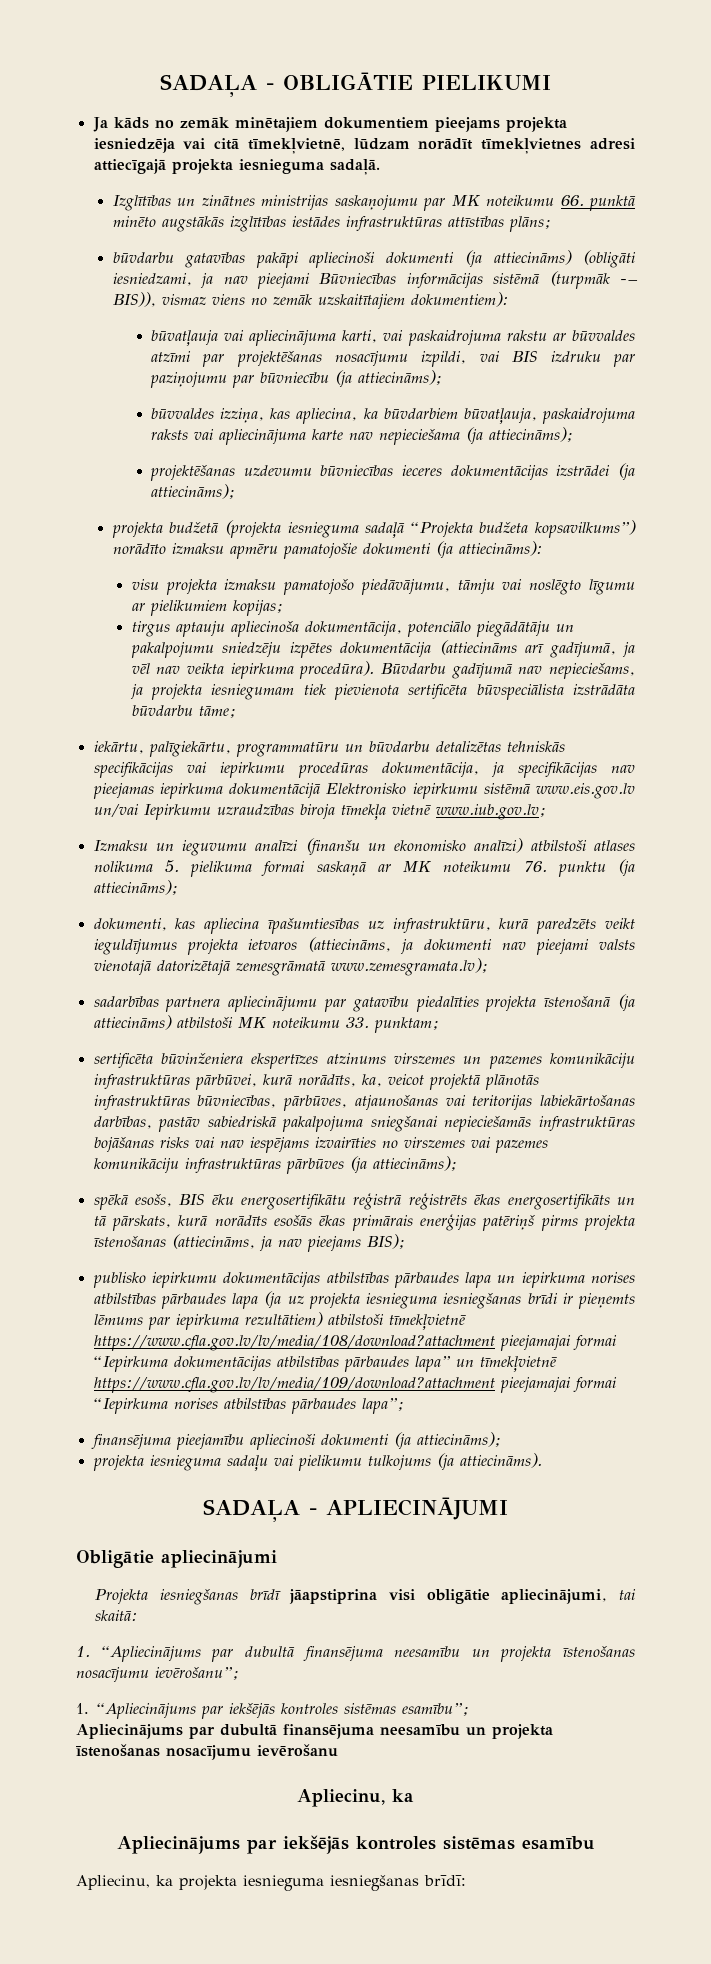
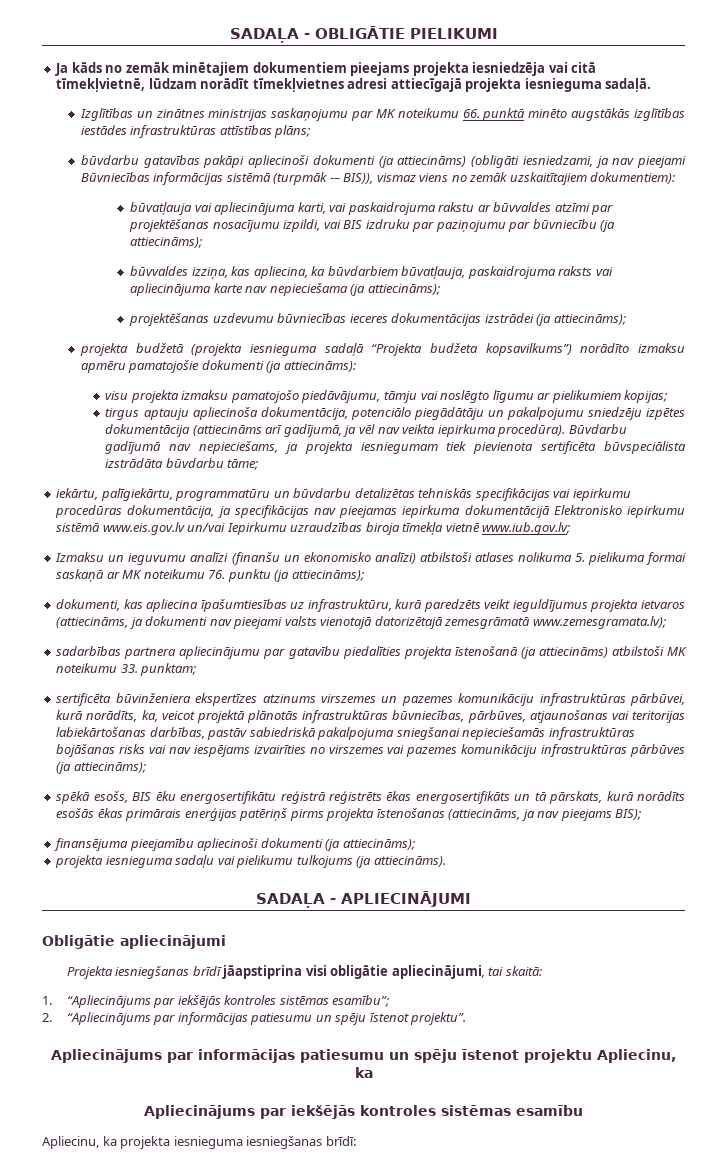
[92,1272,635,1288] [93,1291,635,1309] [93,1312,466,1330] [93,1335,617,1351] [93,1356,557,1372] [93,1377,617,1393] [93,1398,404,1414] // publisko iepirkumu dokumentācijas atbilstības pārbaudes lapa un iepirkuma norises atbilstības pārbaudes lapa (ja uz projekta iesnieguma iesniegšanas brīdi ir pieņemts lēmums par iepirkuma rezultātiem) atbilstoši tīmekļvietnē https://www.cfla.gov.lv/lv/media/108/download?attachment pieejamajai formai “Iepirkuma dokumentācijas atbilstības pārbaudes lapa” un tīmekļvietnē https://www.cfla.gov.lv/lv/media/109/download?attachment pieejamajai formai “Iepirkuma norises atbilstības pārbaudes lapa”; -> (642, 814) none
[76,1646,635,1662] [76,1667,239,1682] // 1. “Apliecinājums par dubultā finansējuma neesamību un projekta īstenošanas nosacījumu ievērošanu”; -> (542, 971) none
[76,1724,553,1739] [76,1744,338,1760] Apliecinājums par dubultā finansējuma neesamību un projekta īstenošanas nosacījumu ievērošanu // -> [42,1012,467,1025] [51,1049,592,1063] 2. “Apliecinājums par informācijas patiesumu un spēju īstenot projektu”. // Apliecinājums par informācijas patiesumu un spēju īstenot projektu

